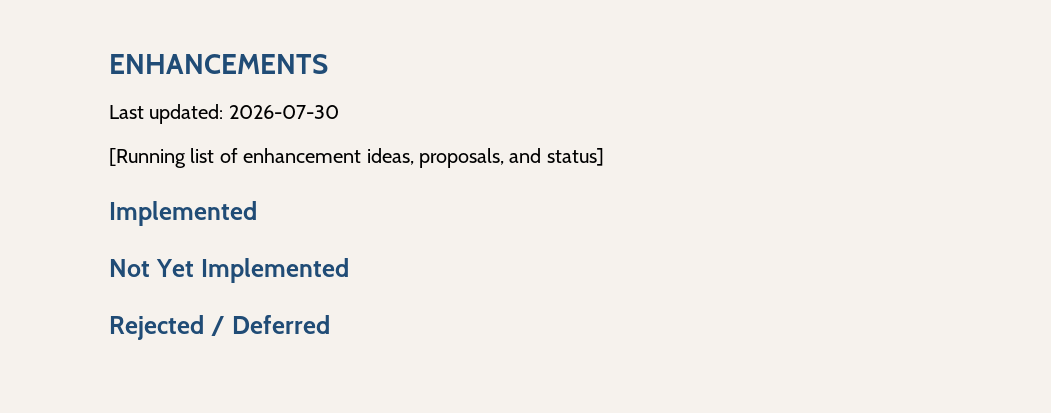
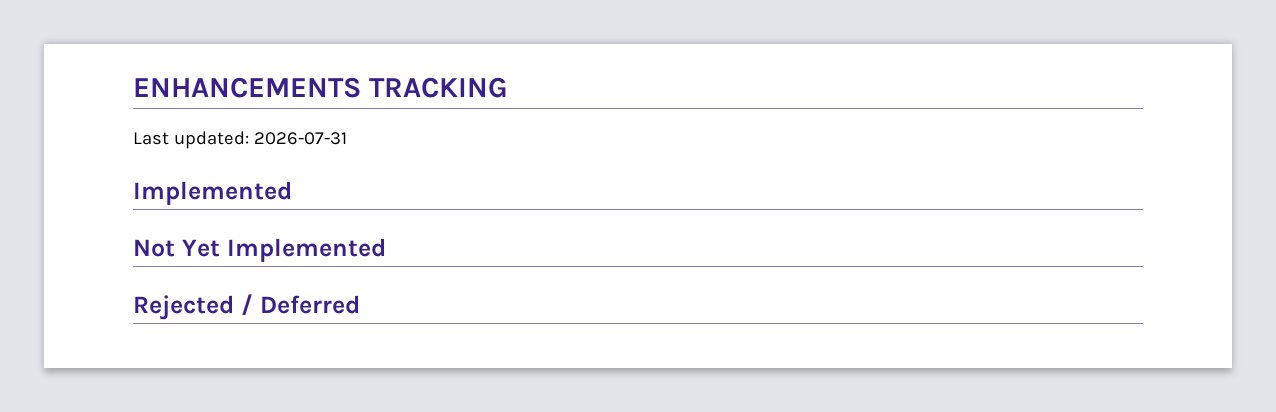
(328, 64) none -> [368,77,508,98] TRACKING
[228,105,339,119] [109,148,604,168] 2026-07-30 // [Running list of enhancement ideas, proposals, and status] -> [253,132,347,145] 2026-07-31

